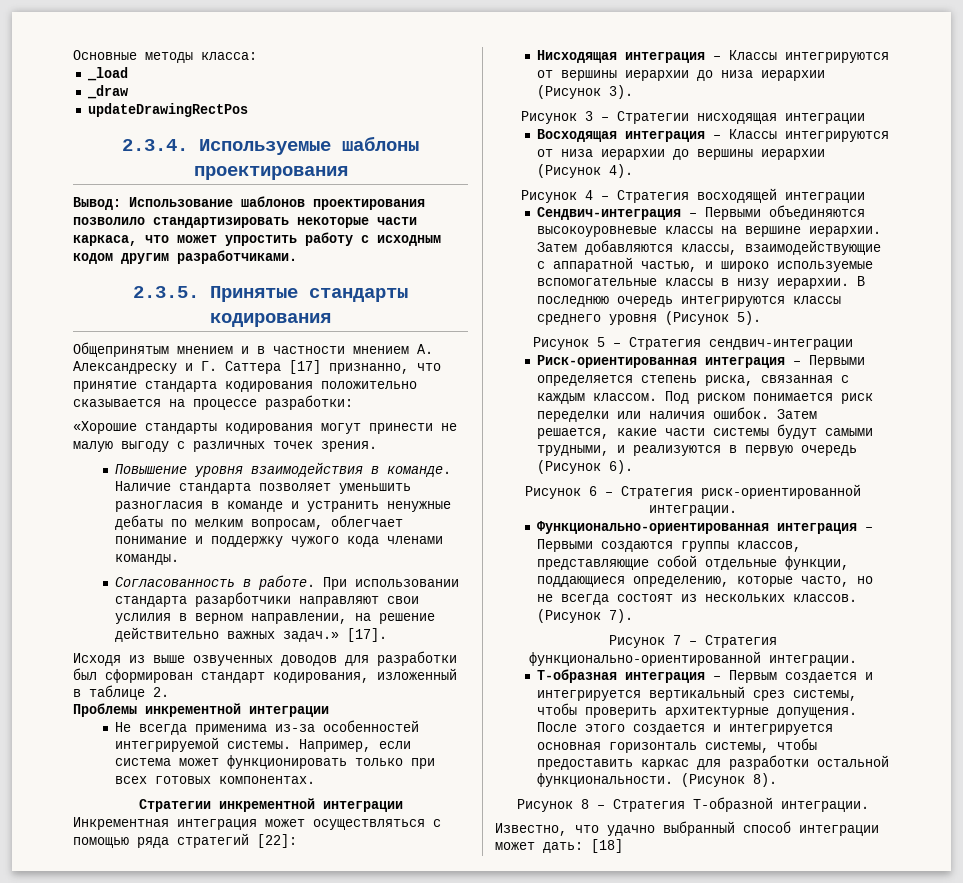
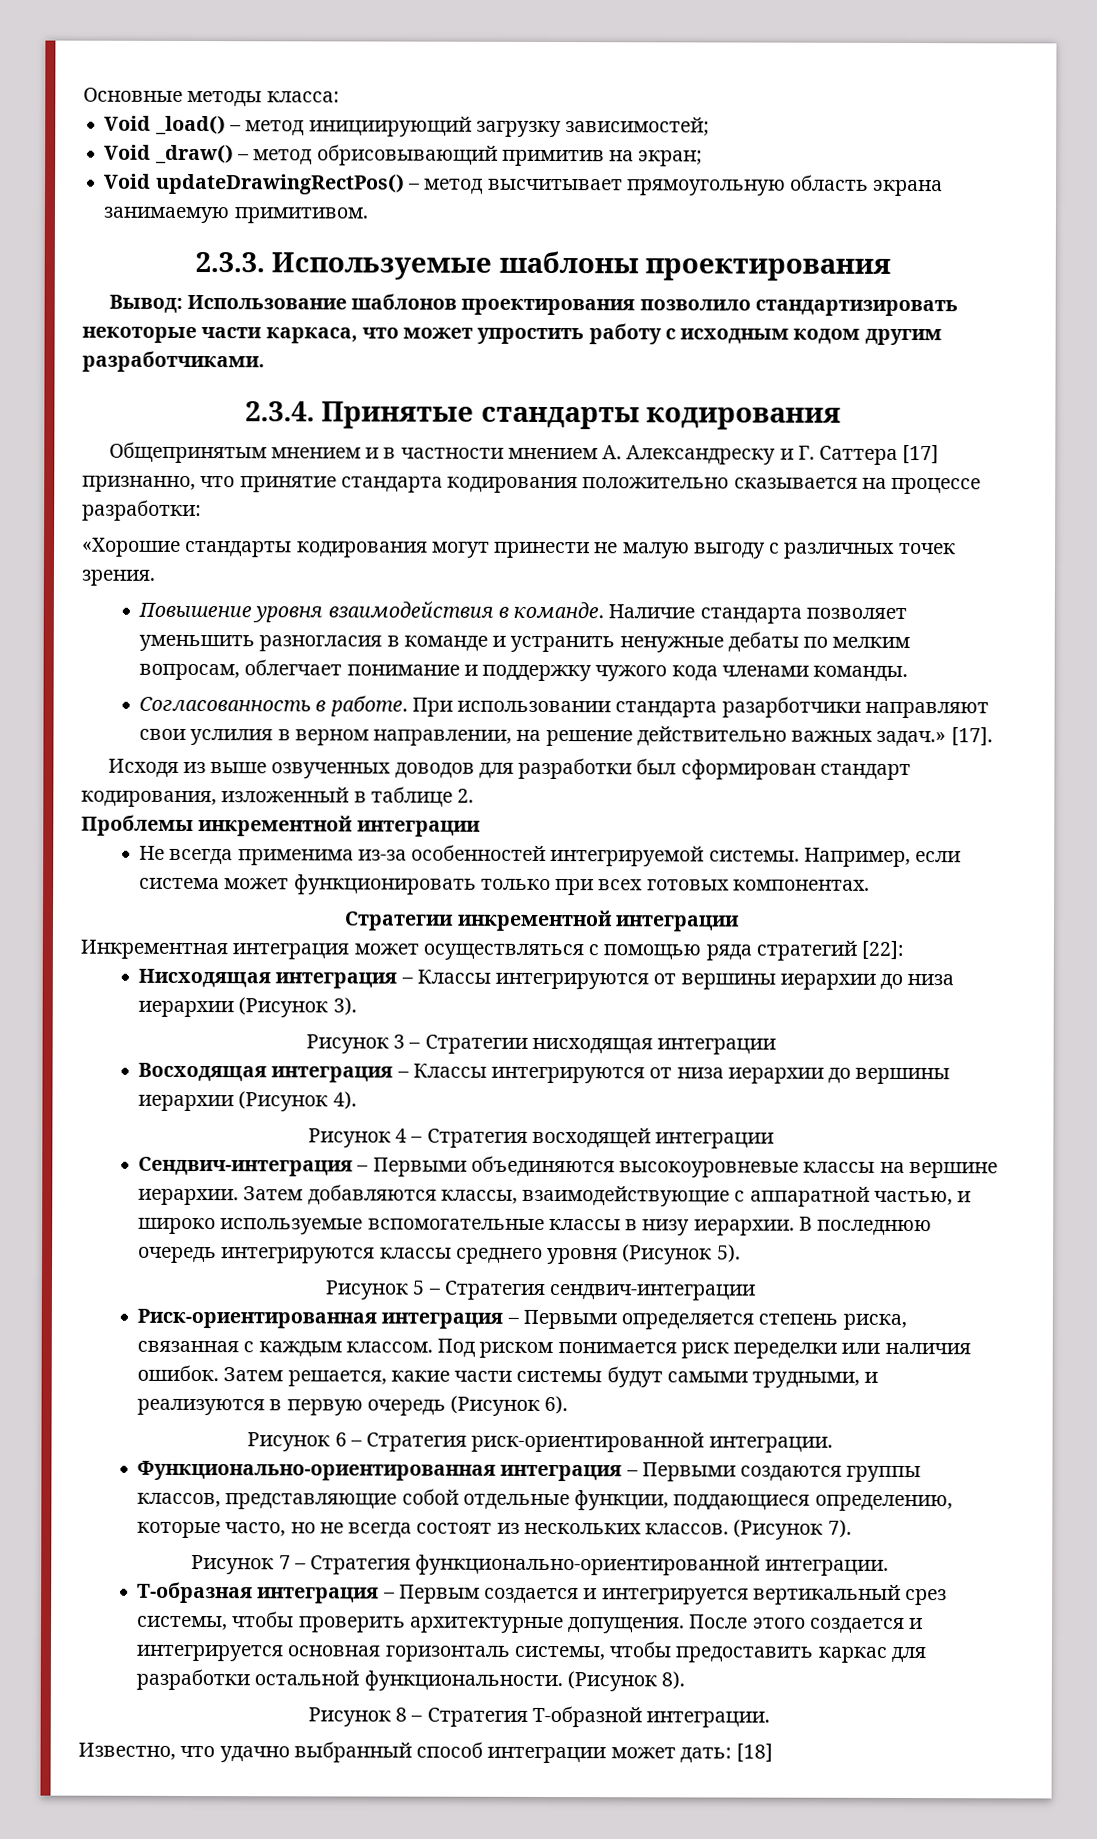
[86,67,128,81] [86,85,129,99] [87,103,248,117] [122,139,188,151] _load // _draw // updateDrawingRectPos // 2.3.4. -> [104,114,711,138] [104,143,704,167] [104,172,944,197] [103,206,368,224] [194,252,265,273] Void _load() – метод инициирующий загрузку зависимостей; // Void _draw() – метод обрисовывающий примитив на экран; // Void updateDrawingRectPos() – метод высчитывает прямоугольную область экрана занимаемую примитивом. // 2.3.3.
[133,286,199,298] 2.3.5. -> [244,401,315,422] 2.3.4.

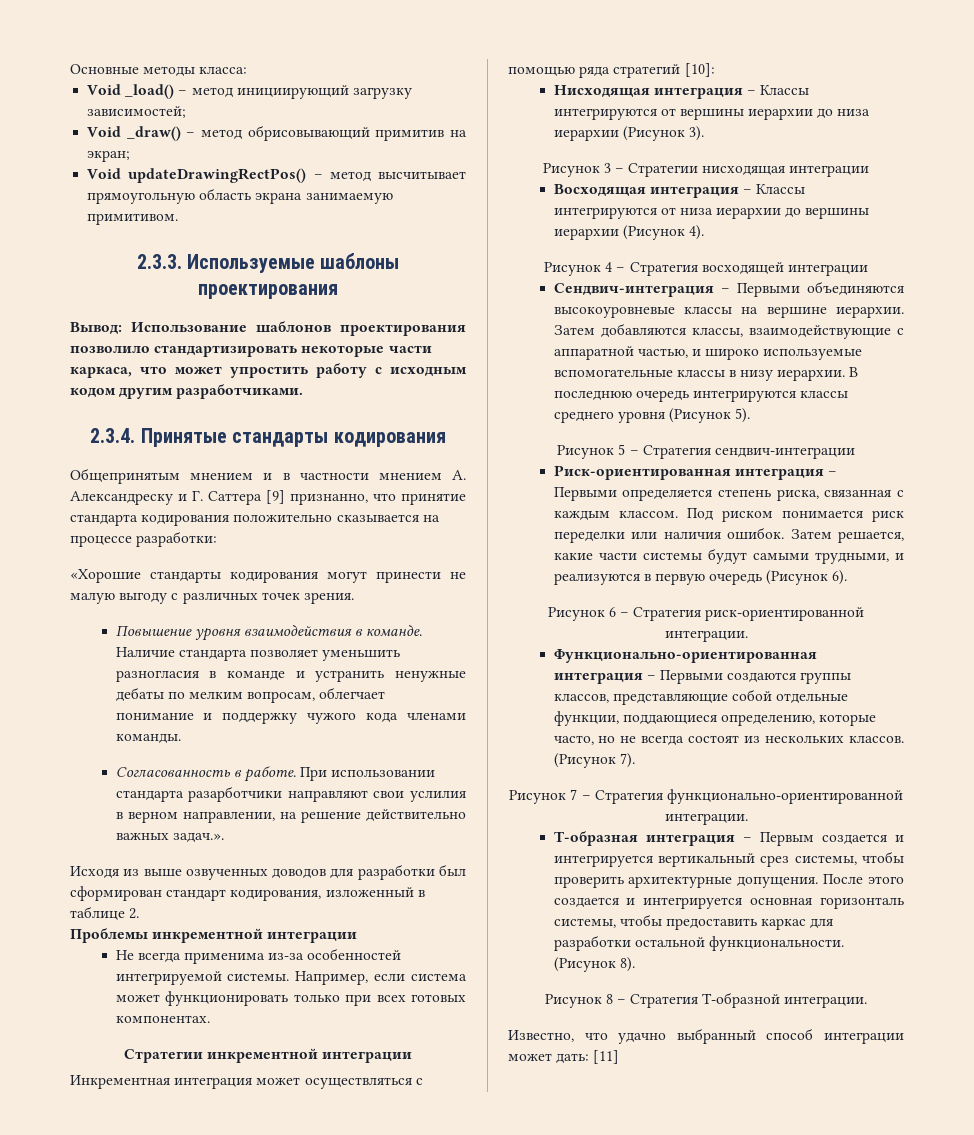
[902,444,940,465] [17] -> [266,490,285,504] [9]
[876,727,993,747] задач.» [17]. -> [172,833,224,843] задач.».
[861,940,905,960] [22]: -> [684,63,715,77] [10]:
[736,1743,774,1763] [18] -> [593,1050,620,1064] [11]

